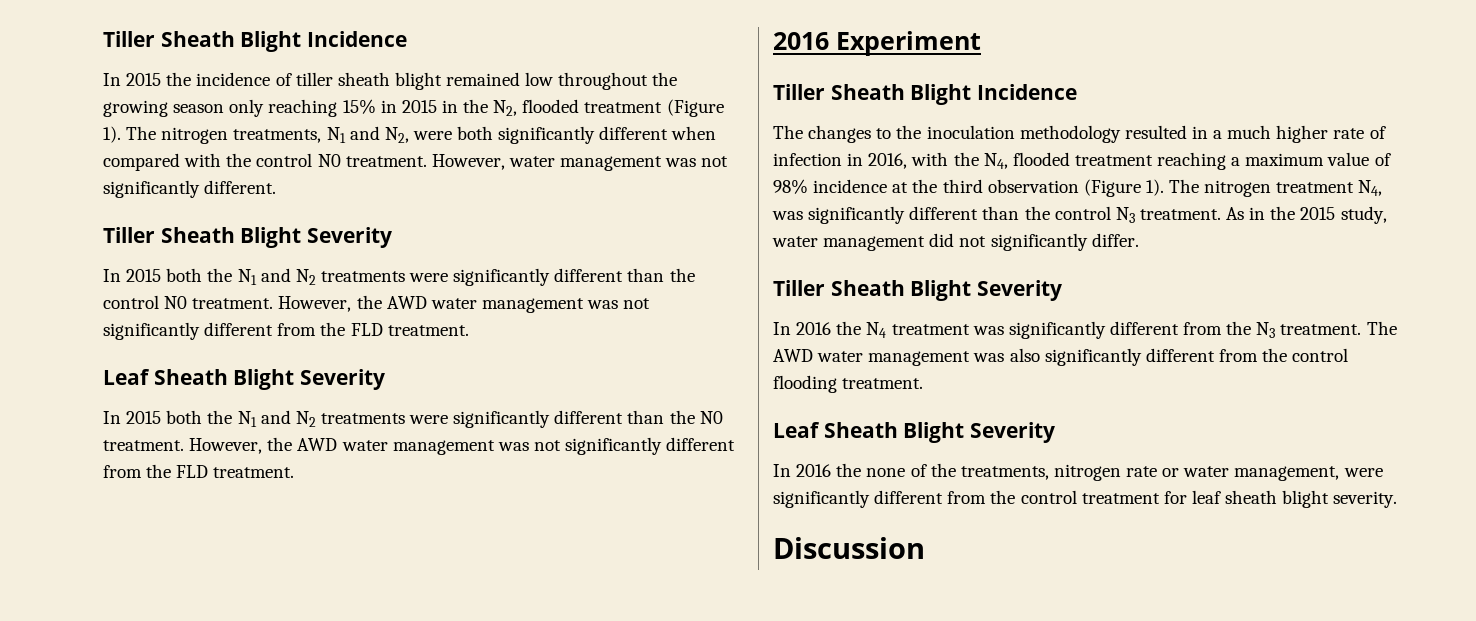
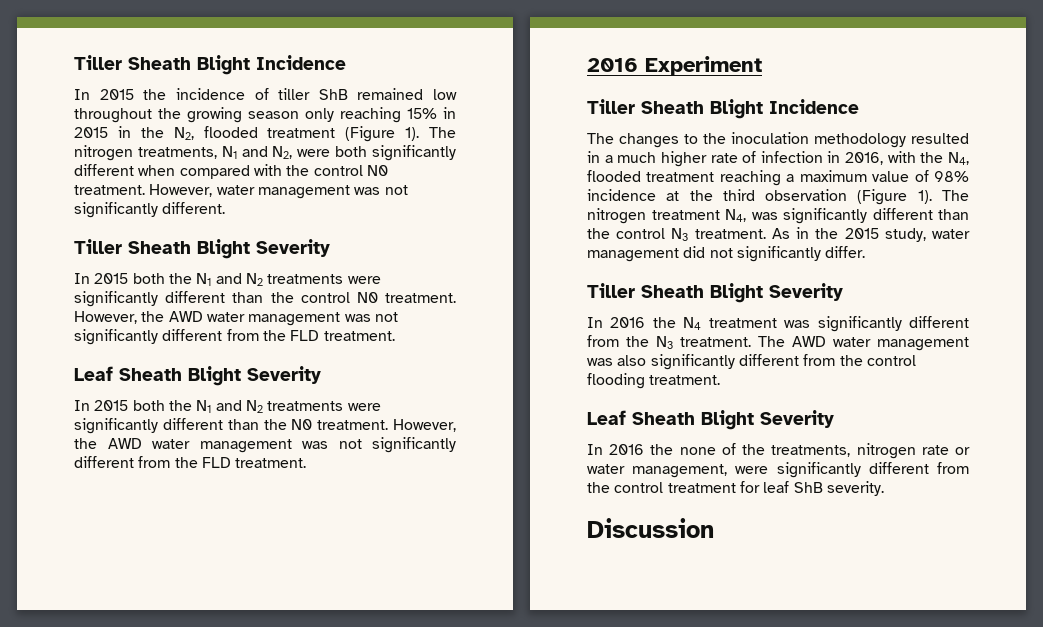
[337,72,442,90] sheath blight -> [318,89,348,100] ShB
[1225,490,1330,508] sheath blight -> [793,482,823,493] ShB

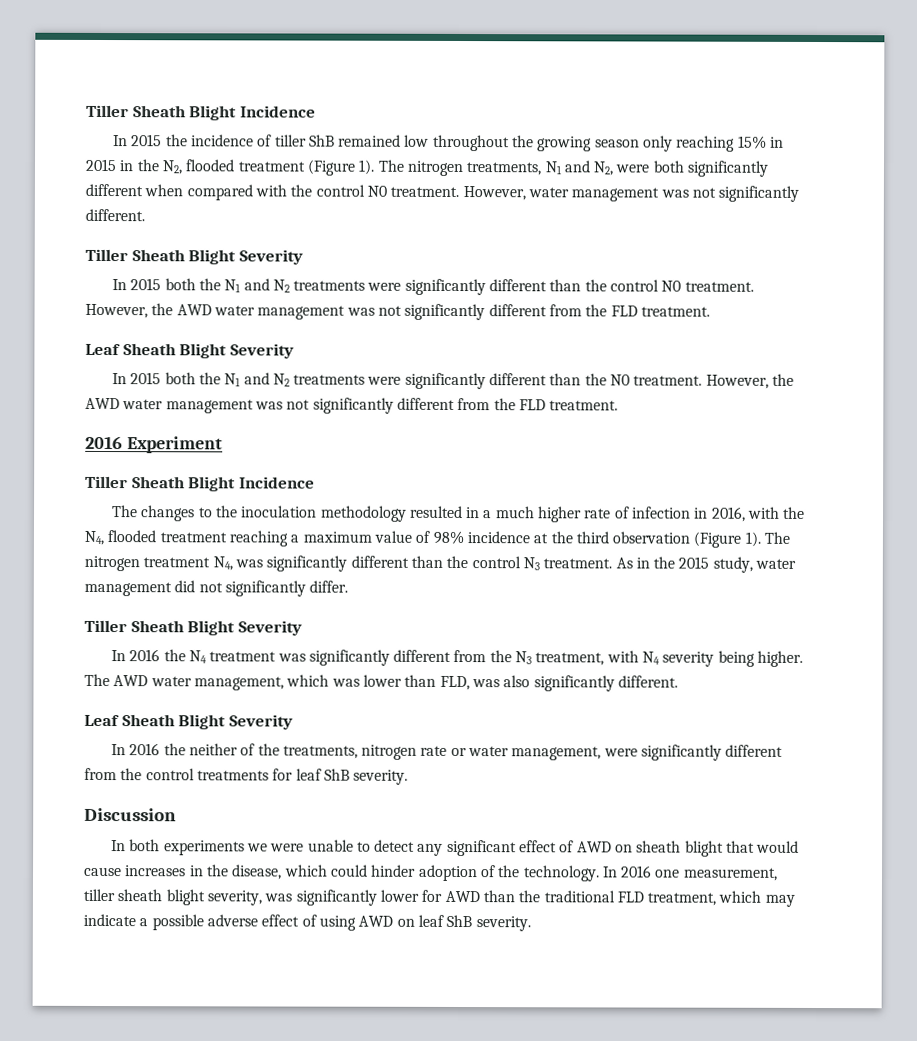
[680,336,969,351] [587,354,916,370] [587,373,721,389] treatment. The AWD water management was also significantly different from the control flooding treatment. -> [535,650,804,667] [84,673,678,692] treatment, with N4 severity being higher. The AWD water management, which was lower than FLD, was also significantly different.
[650,444,716,455] the none -> [163,743,238,756] the neither
[667,483,736,493] treatment -> [196,770,269,781] treatments
(714, 528) none -> [110,839,800,857] [84,864,778,882] [83,888,795,907] [83,913,531,932] // In both experiments we were unable to detect any significant effect of AWD on sheath blight that would cause increases in the disease, which could hinder adoption of the technology. In 2016 one measurement, tiller sheath blight severity, was significantly lower for AWD than the traditional FLD treatment, which may indicate a possible adverse effect of using AWD on leaf ShB severity.

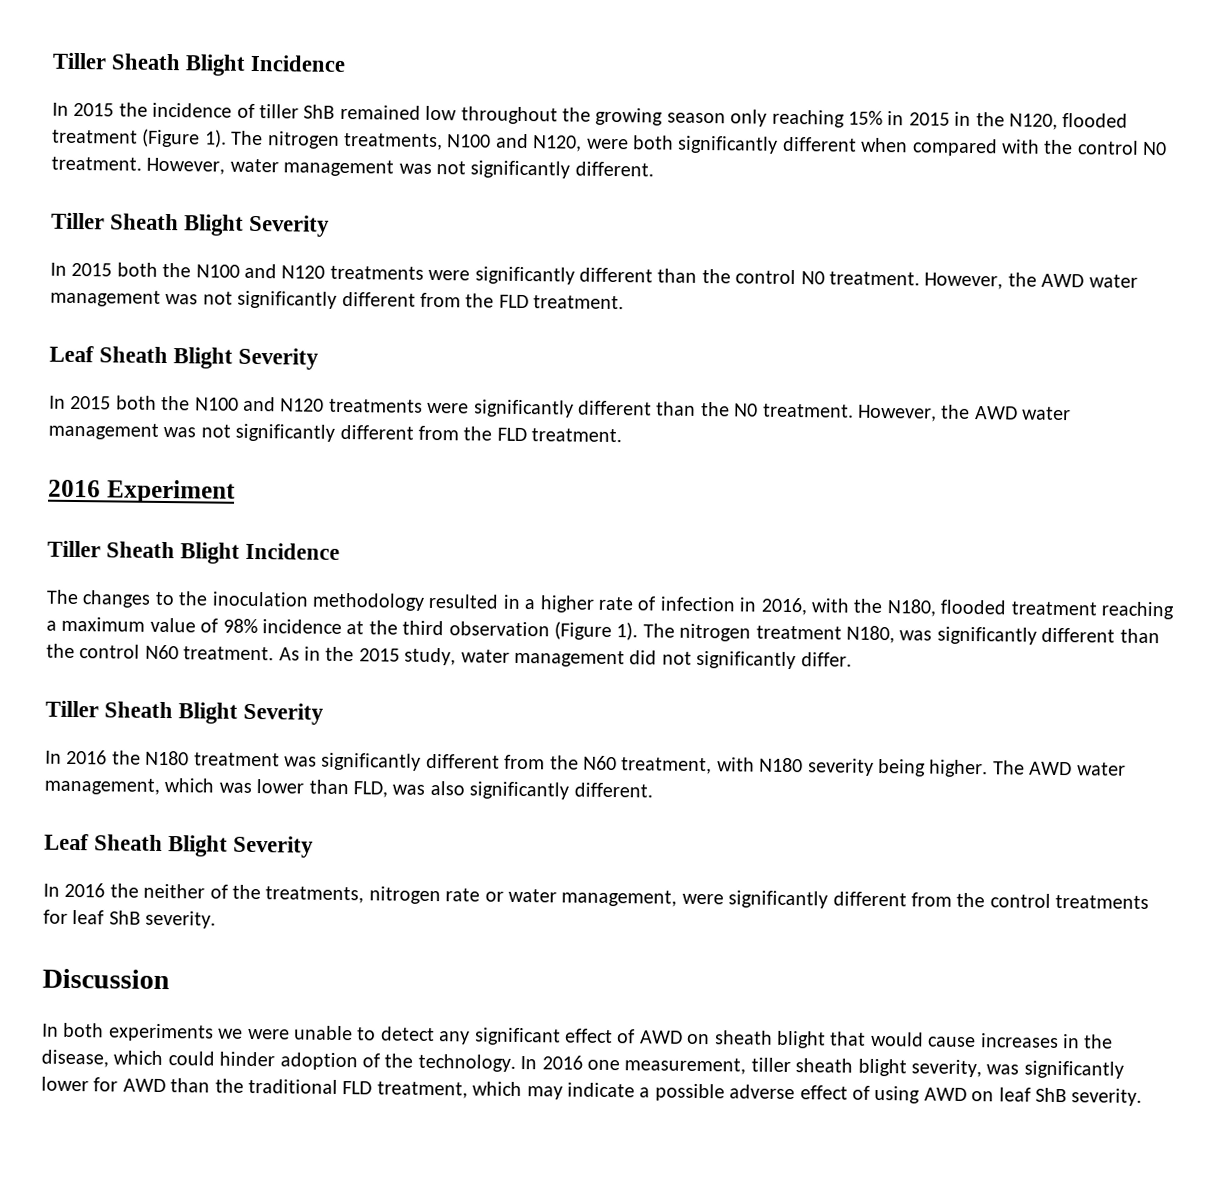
[161,160,183,175] N2, -> [1008,113,1058,130] N120,
[544,160,615,176] N1 and N2, -> [447,133,583,152] N100 and N120,
[224,278,290,293] N1 and N2 -> [195,263,326,279] N100 and N120
[224,372,290,387] N1 and N2 -> [194,396,325,412] N100 and N120
[495,506,535,519] much -> (536, 604) none
[84,530,104,546] N4, -> [886,599,936,617] N180,
[212,556,233,571] N4, -> [845,625,895,644] N180,
[522,557,540,571] N3 -> [144,644,179,660] N60
[188,650,207,664] N4 -> [145,750,190,766] N180
[515,651,533,665] N3 -> [582,755,617,771] N60
[642,651,661,665] N4 -> [759,757,804,773] N180

